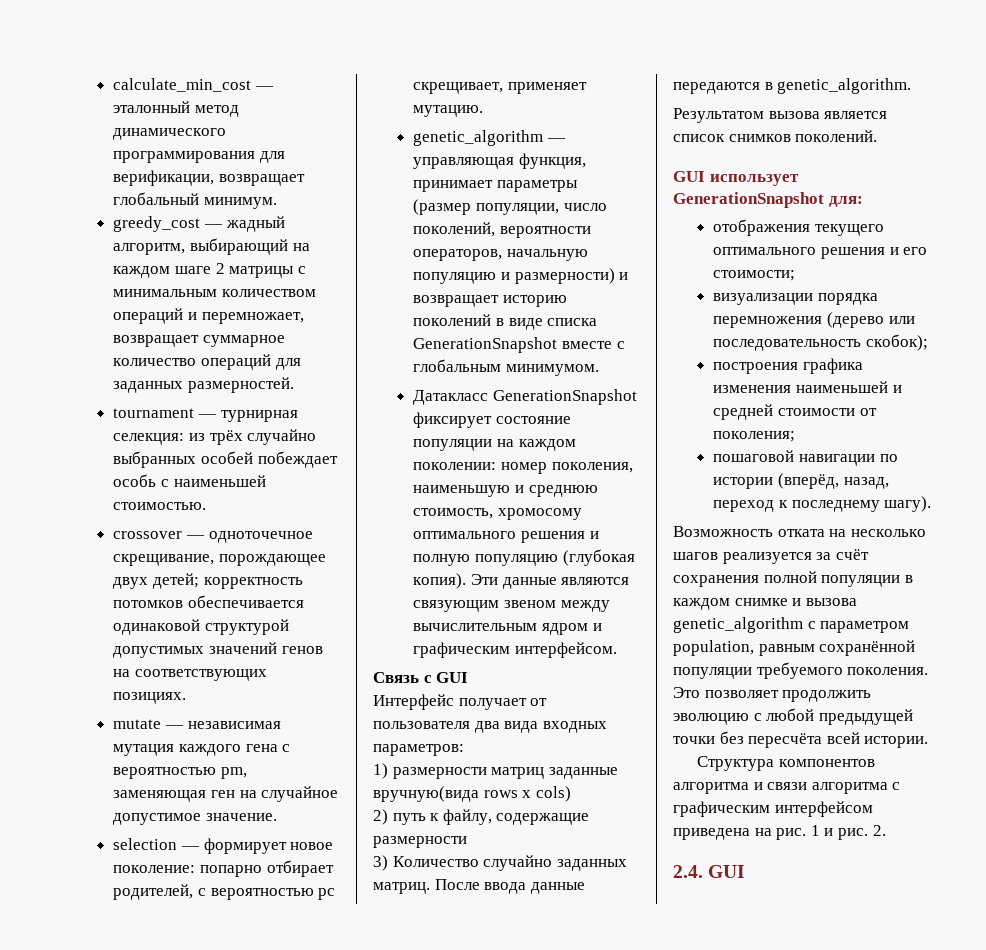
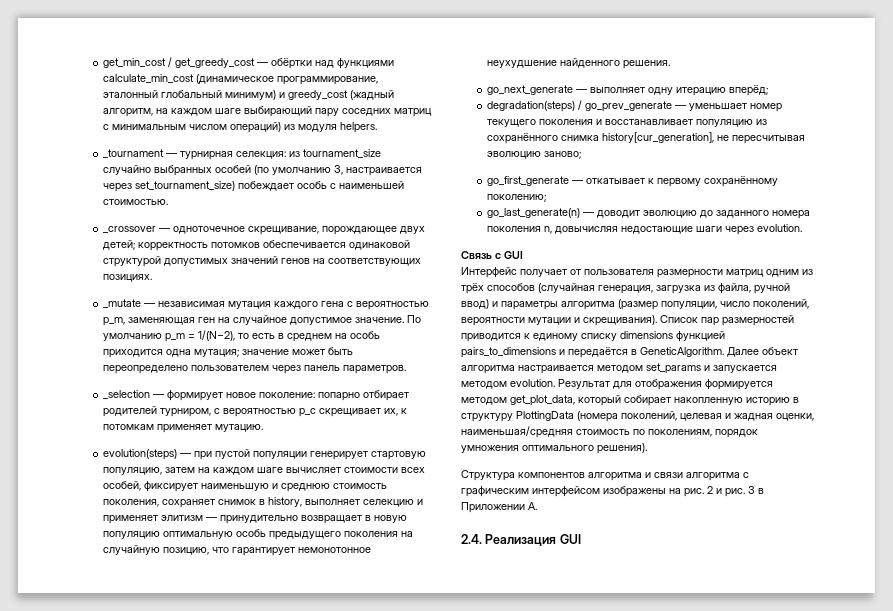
[113,78,275,92] [113,101,240,117] [113,128,227,140] [113,151,286,163] [113,170,306,186] [113,192,278,209] [113,216,285,232] [113,238,310,255] [113,263,306,278] [113,289,317,297] [113,308,304,324] [113,335,286,347] [113,354,301,370] [113,377,295,393] [113,408,195,418] calculate_min_cost — эталонный метод динамического программирования для верификации, возвращает глобальный минимум. // greedy_cost — жадный алгоритм, выбирающий на каждом шаге 2 матрицы с минимальным количеством операций и перемножает, возвращает суммарное количество операций для заданных размерностей. // tournament -> [103,57,395,69] [103,74,379,85] [103,90,395,100] [103,106,433,117] [103,122,378,133] [103,149,165,158] get_min_cost / get_greedy_cost — обёртки над функциями calculate_min_cost (динамическое программирование, эталонный глобальный минимум) и greedy_cost (жадный алгоритм, на каждом шаге выбирающий пару соседних матриц с минимальным числом операций) из модуля helpers. // _tournament
[209,430,243,445] трёх -> [303,149,382,158] tournament_size
(254, 457) none -> [254,165,423,176] [103,181,236,192] (по умолчанию 3, настраивается через set_tournament_size)
[113,531,183,539] crossover -> [103,226,157,233] _crossover
[113,719,162,729] mutate -> [103,299,142,308] _mutate
[221,767,248,779] pm, -> [103,317,126,326] p_m,
[113,838,178,850] // selection -> [407,315,422,323] [103,330,381,342] [103,347,354,358] [103,365,407,374] [103,390,151,399] По умолчанию p_m = 1/(N−2), то есть в среднем на особь приходится одна мутация; значение может быть переопределено пользователем через панель параметров. // _selection
[113,884,336,900] [413,82,588,94] [413,105,484,117] [413,130,567,146] [413,153,587,169] [413,180,579,192] [413,199,607,215] [413,222,592,238] [413,249,589,261] [413,268,629,284] [413,295,568,307] [413,314,598,330] [413,337,625,353] [413,359,600,376] [413,389,638,405] [413,412,572,428] [413,439,576,451] [413,462,633,474] [413,485,598,497] [413,508,583,520] [413,531,599,543] [413,549,635,566] [413,573,630,589] [413,600,610,612] [413,623,602,635] [413,642,618,658] родителей, с вероятностью pc скрещивает, применяет мутацию. // genetic_algorithm — управляющая функция, принимает параметры (размер популяции, число поколений, вероятности операторов, начальную популяцию и размерности) и возвращает историю поколений в виде списка GenerationSnapshot вместе с глобальным минимумом. // Датакласс GenerationSnapshot фиксирует состояние популяции на каждом поколении: номер поколения, наименьшую и среднюю стоимость, хромосому оптимального решения и полную популяцию (глубокая копия). Эти данные являются связующим звеном между вычислительным ядром и графическим интерфейсом. -> [103,406,408,417] [103,424,264,433] [103,449,427,460] [103,467,426,475] [103,481,388,492] [103,497,424,508] [103,515,408,524] [103,529,414,540] [103,545,372,556] [487,58,671,69] [487,85,769,96] [487,100,783,112] [487,119,768,127] [487,132,806,144] [487,151,582,159] [487,176,779,187] [487,194,547,202] [487,208,811,219] [487,224,803,235] родителей турниром, с вероятностью p_c скрещивает их, к потомкам применяет мутацию. // evolution(steps) — при пустой популяции генерирует стартовую популяцию, затем на каждом шаге вычисляет стоимости всех особей, фиксирует наименьшую и среднюю стоимость поколения, сохраняет снимок в history, выполняет селекцию и применяет элитизм — принудительно возвращает в новую популяцию оптимальную особь предыдущего поколения на случайную позицию, что гарантирует немонотонное неухудшение найденного решения. // go_next_generate — выполняет одну итерацию вперёд; // degradation(steps) / go_prev_generate — уменьшает номер текущего поколения и восстанавливает популяцию из сохранённого снимка history[cur_generation], не пересчитывая эволюцию заново; // go_first_generate — откатывает к первому сохранённому поколению; // go_last_generate(n) — доводит эволюцию до заданного номера поколения n, довычисляя недостающие шаги через evolution.
[474,721,607,733] [373,744,464,756] [373,763,618,779] [373,786,571,802] [373,809,590,825] [373,836,467,848] [373,855,627,871] [373,879,585,894] [673,78,912,94] [673,108,888,123] [673,130,878,142] [673,171,799,186] [673,192,863,208] [713,219,885,236] [713,247,928,259] [713,270,796,281] [713,293,879,305] [713,312,915,328] [713,334,929,351] [713,358,864,374] [713,381,902,393] [713,404,877,420] [713,431,796,442] [713,450,898,466] [713,473,889,489] [713,496,932,512] [673,526,926,537] [673,549,869,564] [673,571,913,587] [673,598,857,610] [673,617,910,633] [673,640,916,656] [673,662,929,679] [673,687,872,702] [673,708,913,725] [673,731,929,748] два вида входных параметров: // 1) размерности матриц заданные вручную(вида rows x cols) // 2) путь к файлу, содержащие размерности // 3) Количество случайно заданных матриц. После ввода данные передаются в genetic_algorithm. // Результатом вызова является список снимков поколений. // GUI использует GenerationSnapshot для: // отображения текущего оптимального решения и его стоимости; // визуализации порядка перемножения (дерево или последовательность скобок); // построения графика изменения наименьшей и средней стоимости от поколения; // пошаговой навигации по истории (вперёд, назад, переход к последнему шагу). // Возможность отката на несколько шагов реализуется за счёт сохранения полной популяции в каждом снимке и вызова genetic_algorithm с параметром population, равным сохранённой популяции требуемого поколения. Это позволяет продолжить эволюцию с любой предыдущей точки без пересчёта всей истории. -> [657,269,813,278] [461,283,790,294] [461,299,809,310] [461,315,794,326] [461,331,725,342] [461,347,798,358] [461,363,777,374] [461,379,773,390] [461,395,799,406] [461,411,814,422] [461,426,758,438] [461,443,647,454] размерности матриц одним из трёх способов (случайная генерация, загрузка из файла, ручной ввод) и параметры алгоритма (размер популяции, число поколений, вероятности мутации и скрещивания). Список пар размерностей приводится к единому списку dimensions функцией pairs_to_dimensions и передаётся в GeneticAlgorithm. Далее объект алгоритма настраивается методом set_params и запускается методом evolution. Результат для отображения формируется методом get_plot_data, который собирает накопленную историю в структуру PlottingData (номера поколений, целевая и жадная оценки, наименьшая/средняя стоимость по поколениям, порядок умножения оптимального решения).
[673,828,750,840] приведена -> [603,486,666,497] изображены
[810,825,820,836] 1 -> [707,486,713,494] 2
[872,825,886,836] 2. -> [748,486,764,494] [461,502,537,513] 3 в Приложении А.
(703, 871) none -> [485,534,557,546] Реализация

